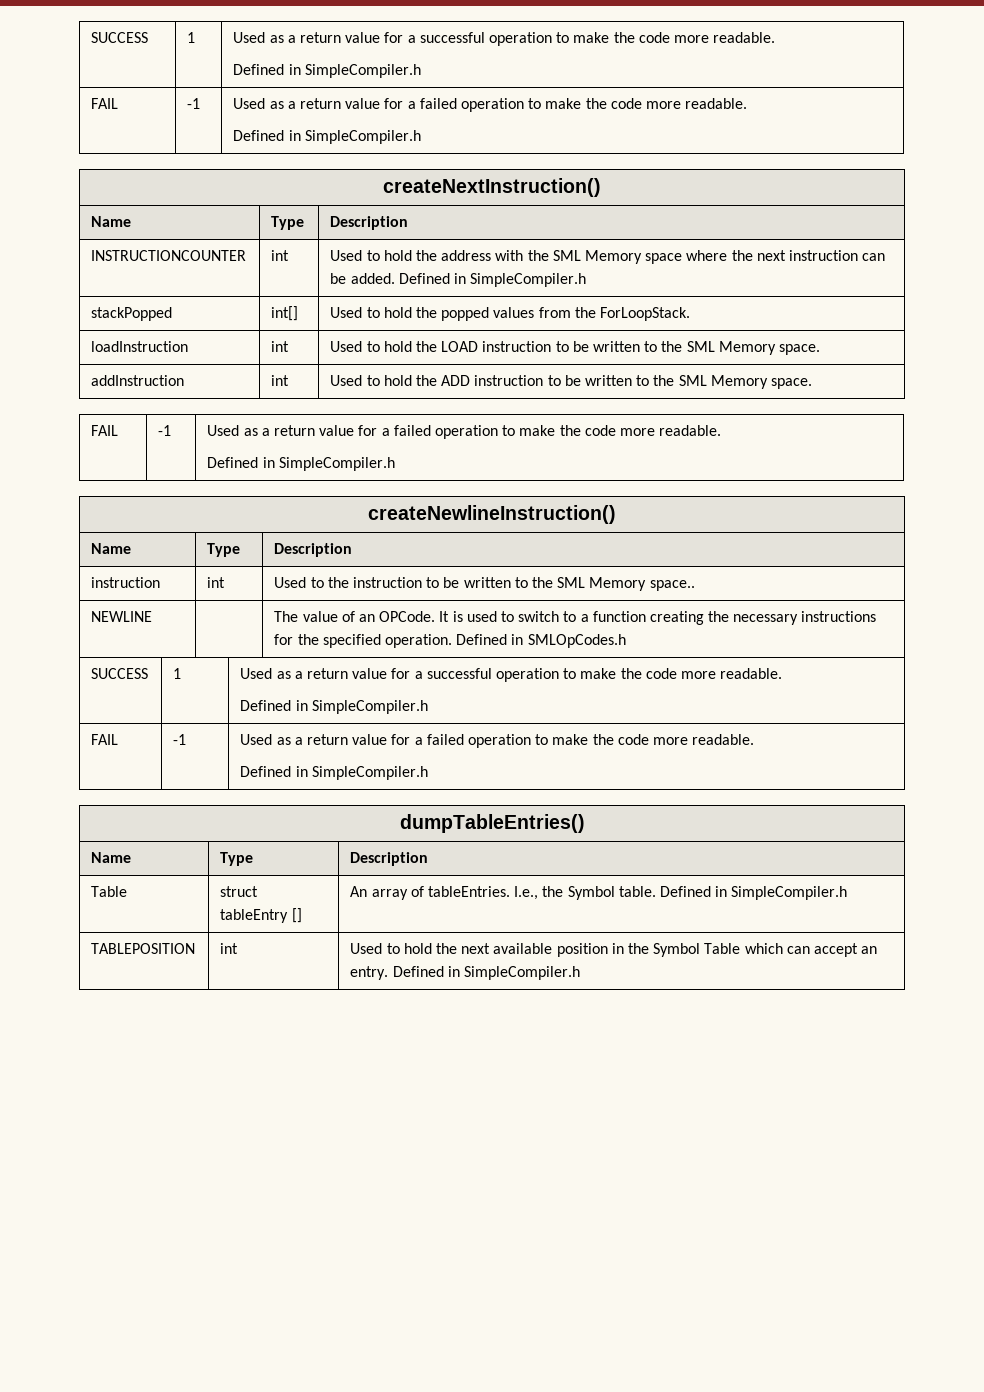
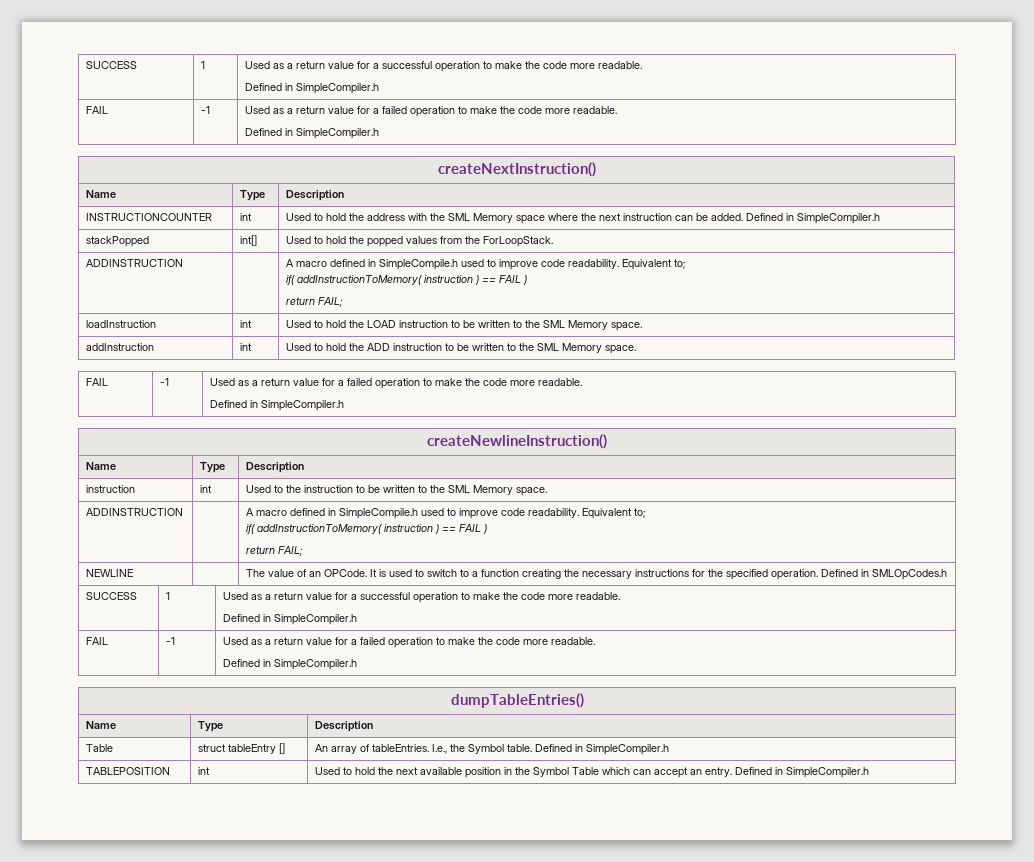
(690, 314) none -> [86,259,184,267] [286,259,686,270] [286,275,528,285] [286,297,344,307] // ADDINSTRUCTION | | A macro defined in SimpleCompile.h used to improve code readability. Equivalent to; // if( addInstructionToMemory( instruction ) == FAIL ) // return FAIL;
[649,580,695,591] space.. -> [516,487,548,496] [86,508,184,516] [246,508,646,519] [246,524,488,534] [246,546,304,556] space. // ADDINSTRUCTION | | A macro defined in SimpleCompile.h used to improve code readability. Equivalent to; // if( addInstructionToMemory( instruction ) == FAIL ) // return FAIL;

